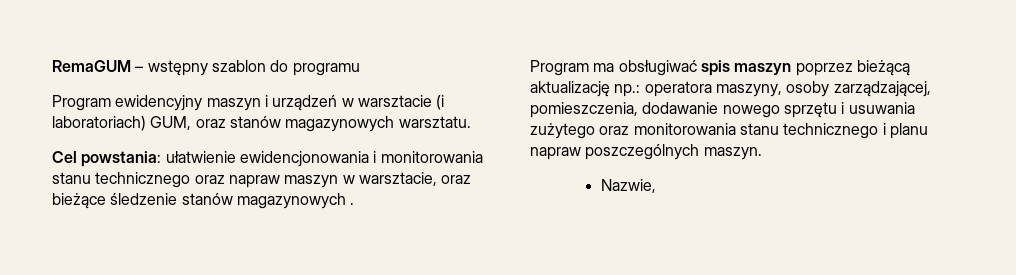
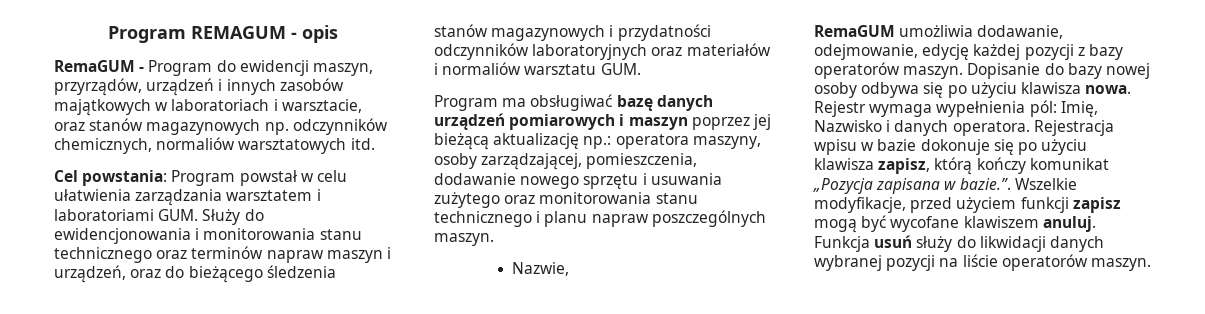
[52,60,360,76] [52,95,445,111] [52,116,471,132] [52,151,236,167] RemaGUM – wstępny szablon do programu // Program ewidencyjny maszyn i urządzeń w warsztacie (i laboratoriach) GUM, oraz stanów magazynowych warsztatu. // Cel powstania: ułatwienie -> [107,25,338,43] [54,60,373,76] [54,78,344,96] [54,99,362,116] [54,118,388,135] [54,137,375,154] [54,170,347,186] [54,189,321,206] [54,209,264,225] Program REMAGUM - opis // RemaGUM - Program do ewidencji maszyn, przyrządów, urządzeń i innych zasobów majątkowych w laboratoriach i warsztacie, oraz stanów magazynowych np. odczynników chemicznych, normaliów warsztatowych itd. // Cel powstania: Program powstał w celu ułatwienia zarządzania warsztatem i laboratoriami GUM. Służy do
(225, 179) none -> [191,246,264,259] terminów
[342,172,472,186] [52,193,355,209] [530,60,730,76] w warsztacie, oraz bieżące śledzenie stanów magazynowych . // Program ma obsługiwać spis -> [386,247,391,259] [54,265,336,283] [434,24,711,41] [434,43,771,60] [434,62,641,75] [434,94,713,111] [434,113,625,130] i urządzeń, oraz do bieżącego śledzenia stanów magazynowych i przydatności odczynników laboratoryjnych oraz materiałów i normaliów warsztatu GUM. // Program ma obsługiwać bazę danych urządzeń pomiarowych i
(853, 69) none -> [752,114,771,130] jej
(656, 186) none -> [814,25,1064,39] [814,44,1123,60] [814,62,1150,79] [814,82,1132,98] [814,100,1098,117] [814,120,1114,136] [814,139,1088,155] [814,157,1109,175] [813,178,1077,194] [814,197,1121,213] [814,215,1096,233] [814,235,1104,252] [814,254,1151,271] // RemaGUM umożliwia dodawanie, odejmowanie, edycję każdej pozycji z bazy operatorów maszyn. Dopisanie do bazy nowej osoby odbywa się po użyciu klawisza nowa. Rejestr wymaga wypełnienia pól: Imię, Nazwisko i danych operatora. Rejestracja wpisu w bazie dokonuje się po użyciu klawisza zapisz, którą kończy komunikat „Pozycja zapisana w bazie.”. Wszelkie modyfikacje, przed użyciem funkcji zapisz mogą być wycofane klawiszem anuluj. Funkcja usuń służy do likwidacji danych wybranej pozycji na liście operatorów maszyn.

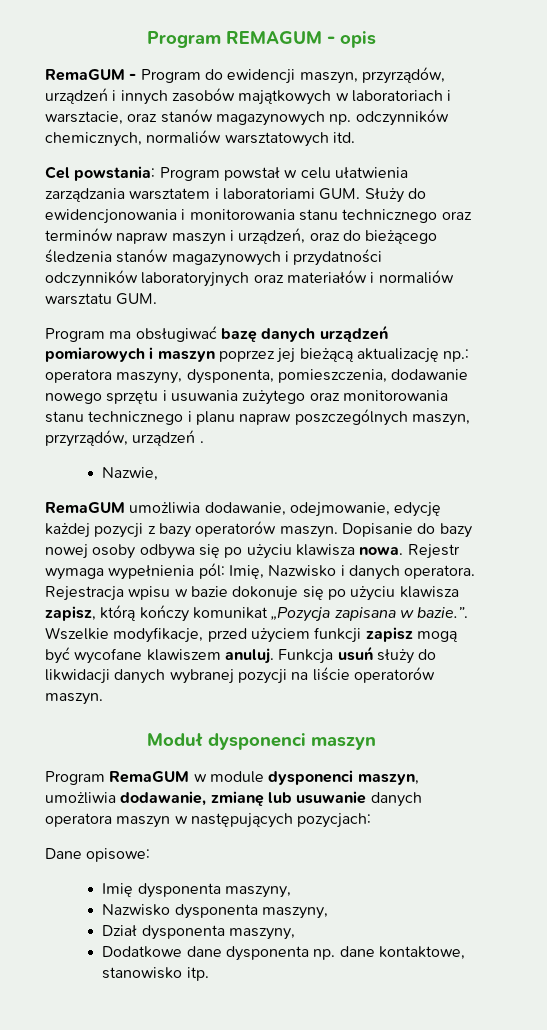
[434,153,583,170] osoby zarządzającej, -> [186,369,274,384] dysponenta,
[434,233,494,246] maszyn. -> [411,414,470,426] [45,430,204,447] maszyn, przyrządów, urządzeń .
(1151, 264) none -> [146,733,376,750] [45,770,419,785] [45,791,422,807] [45,813,372,828] [45,848,151,862] [102,883,291,898] [102,904,328,919] [102,925,295,940] [102,946,465,961] [102,967,209,981] // Moduł dysponenci maszyn // Program RemaGUM w module dysponenci maszyn, umożliwia dodawanie, zmianę lub usuwanie danych operatora maszyn w następujących pozycjach: // Dane opisowe: // Imię dysponenta maszyny, // Nazwisko dysponenta maszyny, // Dział dysponenta maszyny, // Dodatkowe dane dysponenta np. dane kontaktowe, stanowisko itp.

